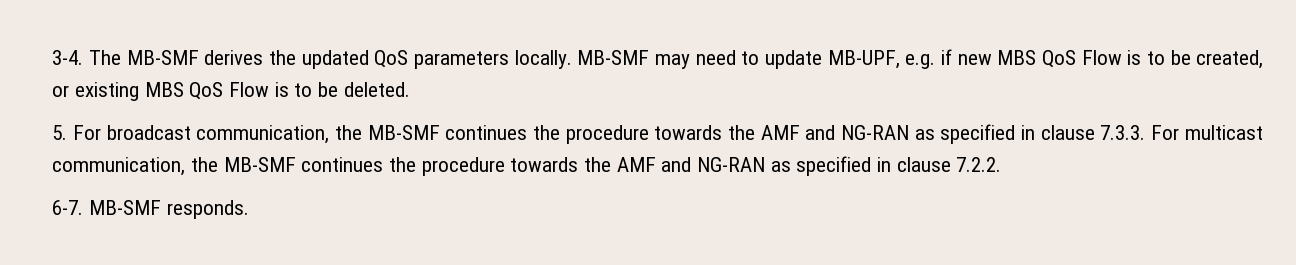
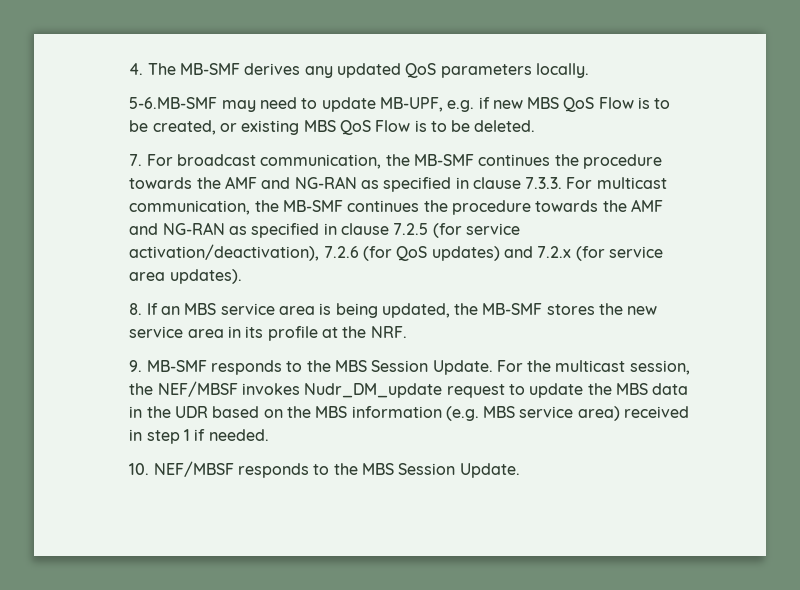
[52,50,84,65] 3-4. -> [129,63,144,75] 4.
[268,50,296,65] the -> [304,66,333,78] any
[577,50,650,65] MB-SMF -> [129,97,218,109] // 5-6.MB-SMF
[52,125,68,140] 5. -> [129,154,143,166] 7.
[956,157,1002,172] [52,200,249,219] 7.2.2. // 6-7. MB-SMF responds. -> [393,223,520,238] [129,244,663,261] [129,269,242,284] [129,303,658,318] [129,326,407,341] [129,360,690,375] [129,381,689,398] [129,406,690,421] [129,429,269,444] [129,461,520,478] 7.2.5 (for service activation/deactivation), 7.2.6 (for QoS updates) and 7.2.x (for service area updates). // 8. If an MBS service area is being updated, the MB-SMF stores the new service area in its profile at the NRF. // 9. MB-SMF responds to the MBS Session Update. For the multicast session, the NEF/MBSF invokes Nudr_DM_update request to update the MBS data in the UDR based on the MBS information (e.g. MBS service area) received in step 1 if needed. // 10. NEF/MBSF responds to the MBS Session Update.

